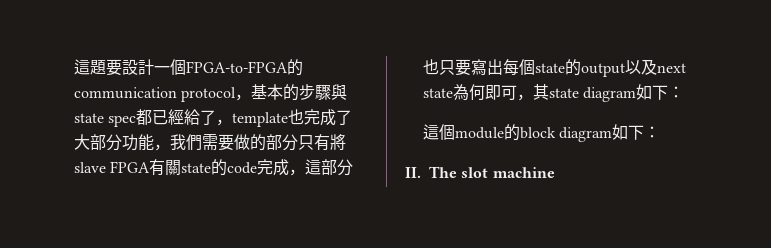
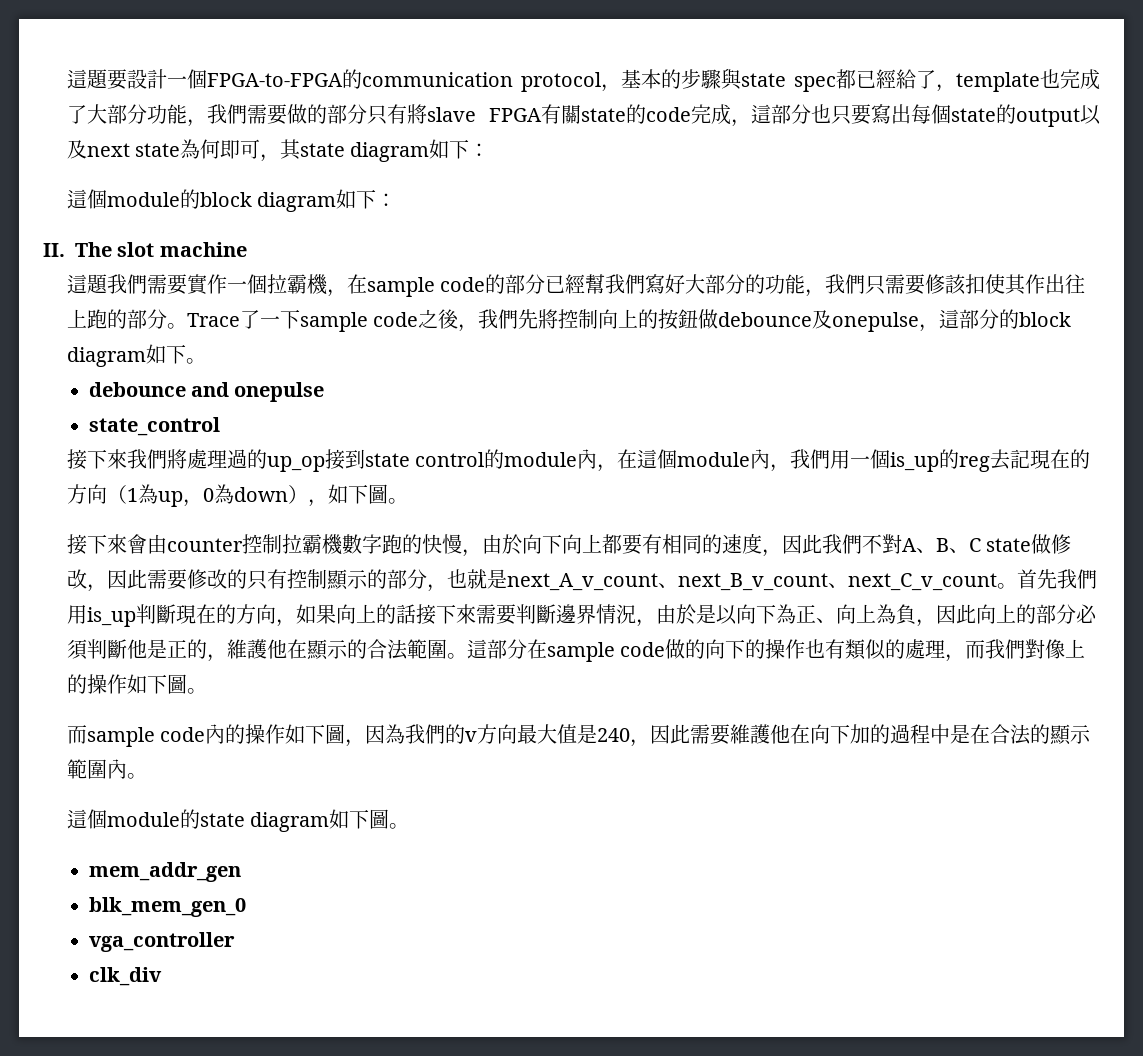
(555, 172) none -> [66,274,1085,297] [66,309,1071,332] [66,344,206,367] [88,382,325,402] [88,417,220,436] [66,449,1090,472] [66,484,408,507] [66,533,1071,557] [66,569,1097,592] [66,604,1097,627] [66,639,1085,662] [66,674,207,694] [66,724,1091,747] [66,759,147,779] [66,809,409,832] [88,862,241,882] [88,897,246,917] [88,932,235,952] [88,967,162,986] // 這題我們需要實作一個拉霸機，在sample code的部分已經幫我們寫好大部分的功能，我們只需要修該扣使其作出往上跑的部分。Trace了一下sample code之後，我們先將控制向上的按鈕做debounce及onepulse，這部分的block diagram如下。 // debounce and onepulse // state_control // 接下來我們將處理過的up_op接到state control的module內，在這個module內，我們用一個is_up的reg去記現在的方向（1為up，0為down），如下圖。 // 接下來會由counter控制拉霸機數字跑的快慢，由於向下向上都要有相同的速度，因此我們不對A、B、C state做修改，因此需要修改的只有控制顯示的部分，也就是next_A_v_count、next_B_v_count、next_C_v_count。首先我們用is_up判斷現在的方向，如果向上的話接下來需要判斷邊界情況，由於是以向下為正、向上為負，因此向上的部分必須判斷他是正的，維護他在顯示的合法範圍。這部分在sample code做的向下的操作也有類似的處理，而我們對像上的操作如下圖。 // 而sample code內的操作如下圖，因為我們的v方向最大值是240，因此需要維護他在向下加的過程中是在合法的顯示範圍內。 // 這個module的state diagram如下圖。 // mem_addr_gen // blk_mem_gen_0 // vga_controller // clk_div

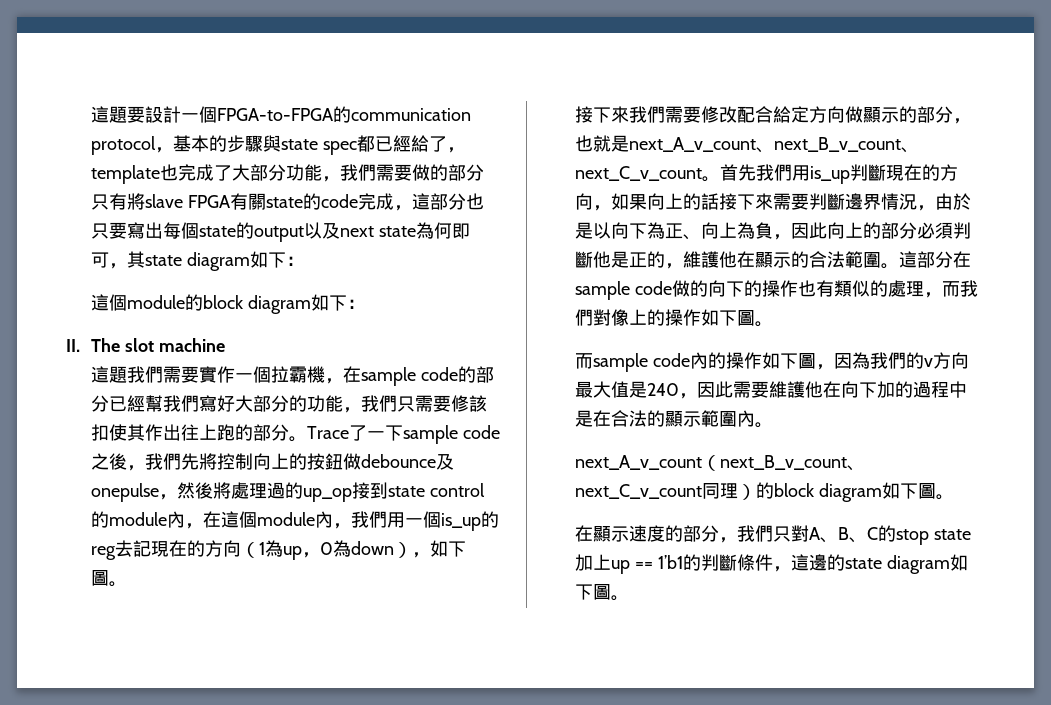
[938,309,1071,329] [66,344,206,367] [88,382,325,402] [88,417,220,436] [66,449,167,470] 這部分的block diagram如下。 // debounce and onepulse // state_control // 接下來我們 -> [177,482,214,499] 然後
[126,533,1071,557] [66,569,327,592] 會由counter控制拉霸機數字跑的快慢，由於向下向上都要有相同的速度，因此我們不對A、B、C state做修改，因此需要修改的只有控制 -> [629,106,864,123] 我們需要修改配合給定方向做
[66,809,180,829] 這個module -> [575,455,866,471] [575,482,955,502] [575,525,972,545] [575,554,827,574] next_A_v_count（next_B_v_count、next_C_v_count同理）的block diagram如下圖。 // 在顯示速度的部分，我們只對A、B、C的stop state加上up == 1’b1的判斷條件，這邊
[88,862,241,882] [88,897,246,917] [88,932,235,952] [88,967,162,986] // mem_addr_gen // blk_mem_gen_0 // vga_controller // clk_div -> (630, 598) none

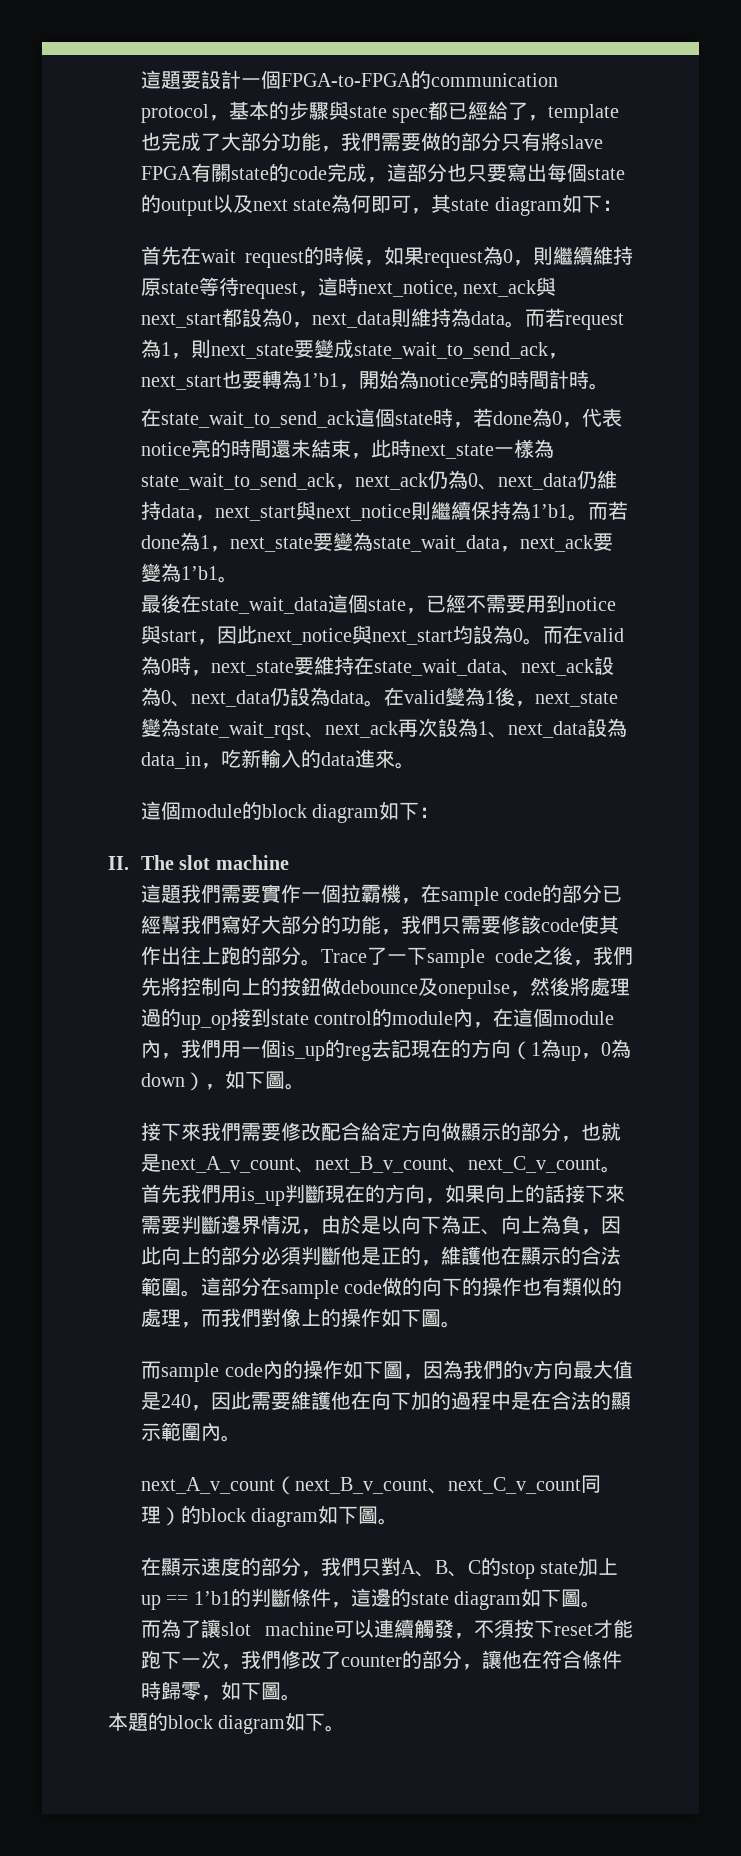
(305, 261) none -> [141,246,633,268] [141,277,557,299] [141,308,625,330] [141,339,569,359] [141,370,610,390] [141,408,623,428] [141,439,555,459] [141,470,618,490] [141,501,629,521] [141,532,614,552] [141,563,239,583] [141,594,617,614] [141,625,625,645] [141,656,615,676] [141,687,619,707] [141,718,628,740] [141,749,416,769] // 首先在wait request的時候，如果request為0，則繼續維持原state等待request，這時next_notice, next_ack與next_start都設為0，next_data則維持為data。而若request為1，則next_state要變成state_wait_to_send_ack，next_start也要轉為1’b1，開始為notice亮的時間計時。 // 在state_wait_to_send_ack這個state時，若done為0，代表notice亮的時間還未結束，此時next_state一樣為state_wait_to_send_ack，next_ack仍為0、next_data仍維持data，next_start與next_notice則繼續保持為1’b1。而若done為1，next_state要變為state_wait_data，next_ack要變為1’b1。 // 最後在state_wait_data這個state，已經不需要用到notice與start，因此next_notice與next_start均設為0。而在valid為0時，next_state要維持在state_wait_data、next_ack設為0、next_data仍設為data。在valid變為1後，next_state變為state_wait_rqst、next_ack再次設為1、next_data設為data_in，吃新輸入的data進來。
[91,424,110,441] 扣 -> [541,918,580,932] code
(630, 598) none -> [141,1619,633,1639] [141,1650,623,1670] [141,1681,302,1701] [108,1712,346,1734] // 而為了讓slot machine可以連續觸發，不須按下reset才能跑下一次，我們修改了counter的部分，讓他在符合條件時歸零，如下圖。 // 本題的block diagram如下。

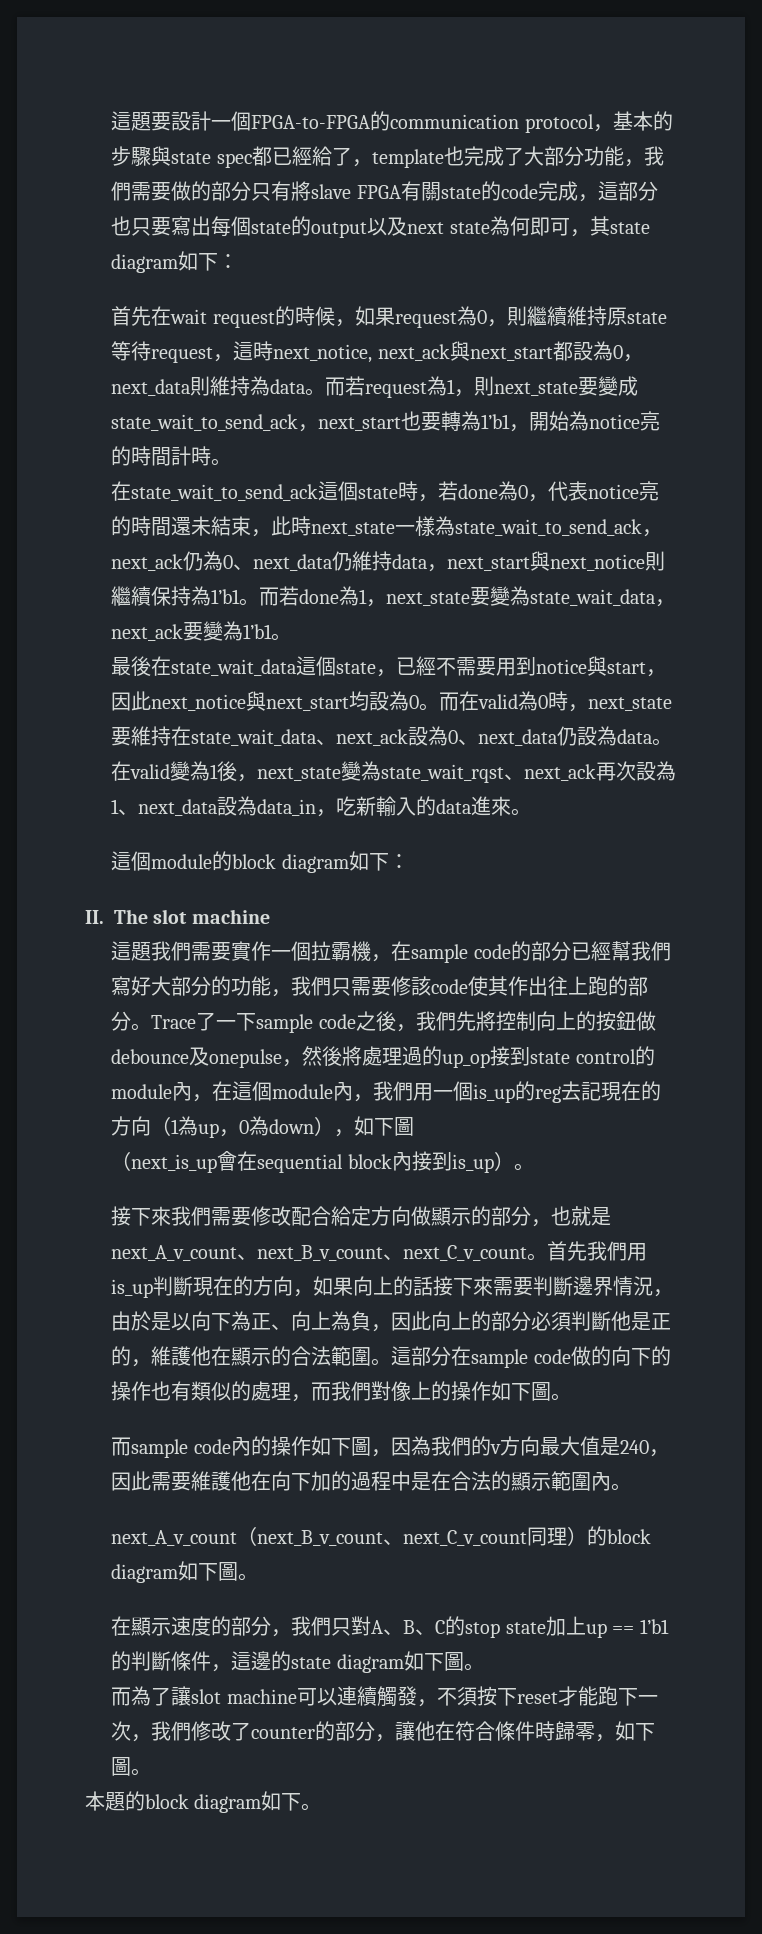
(286, 1080) none -> [111,1151,514,1173] // （next_is_up會在sequential block內接到is_up）

